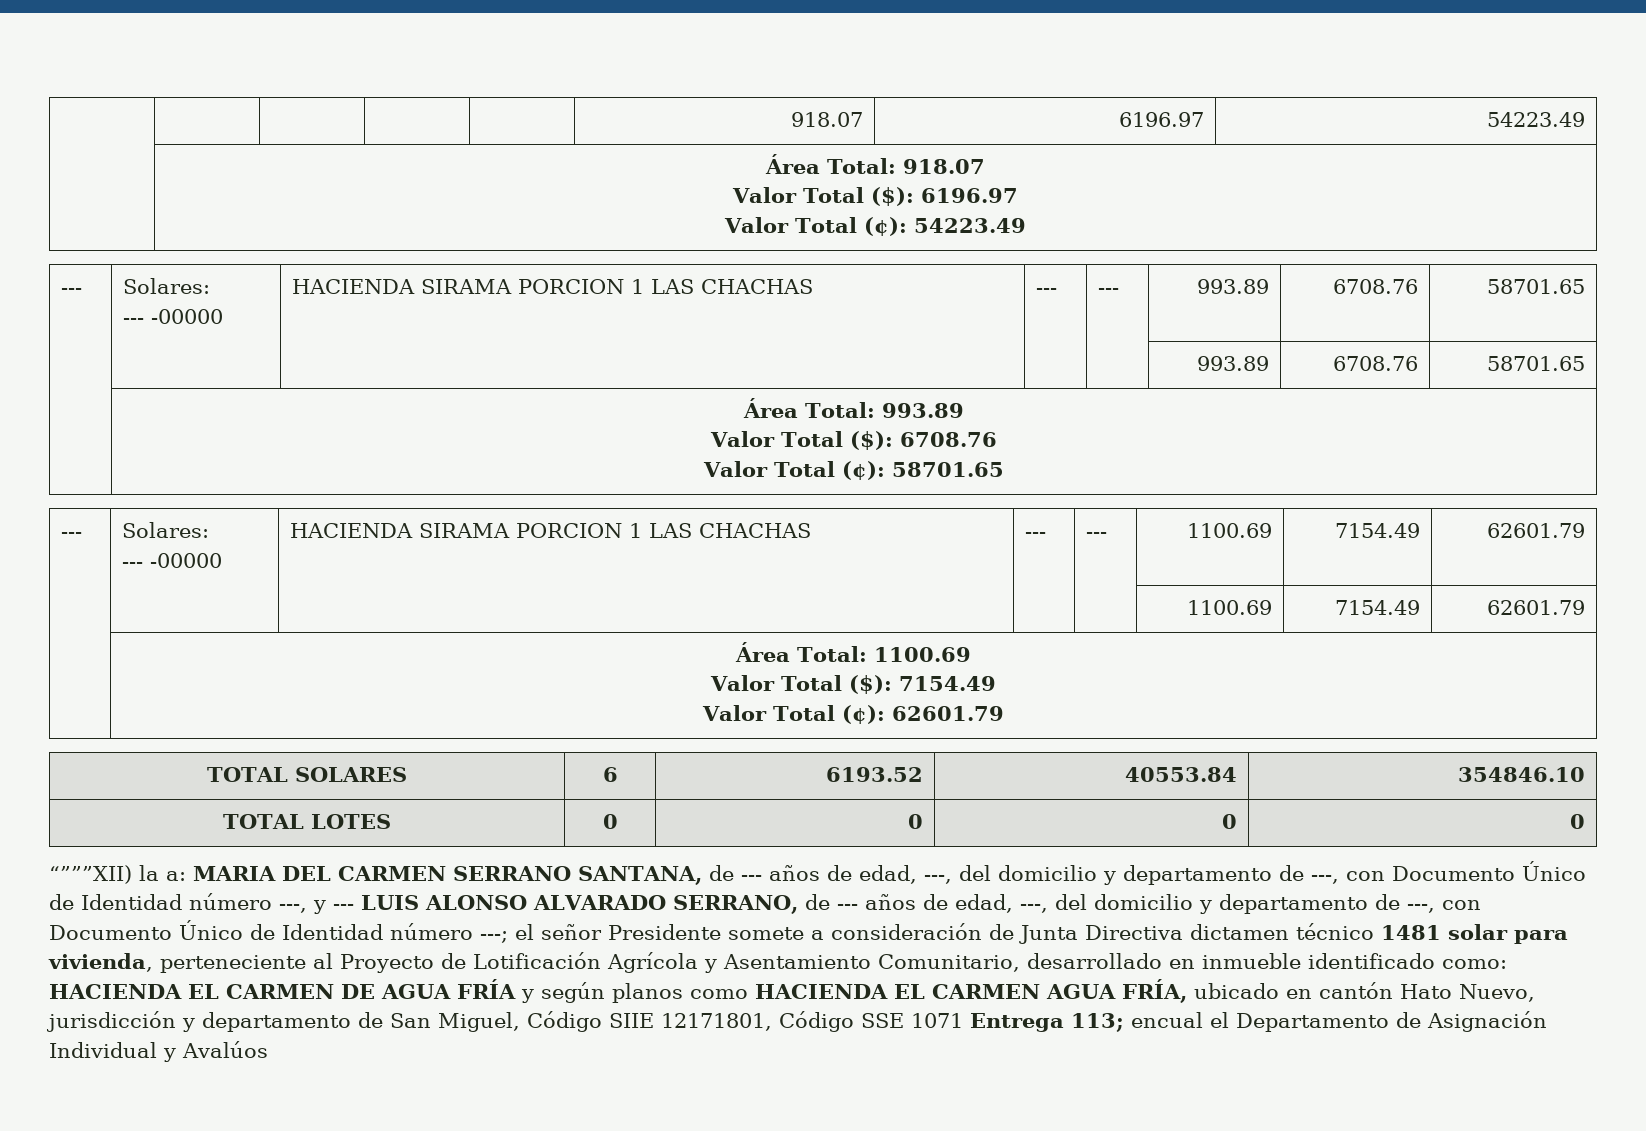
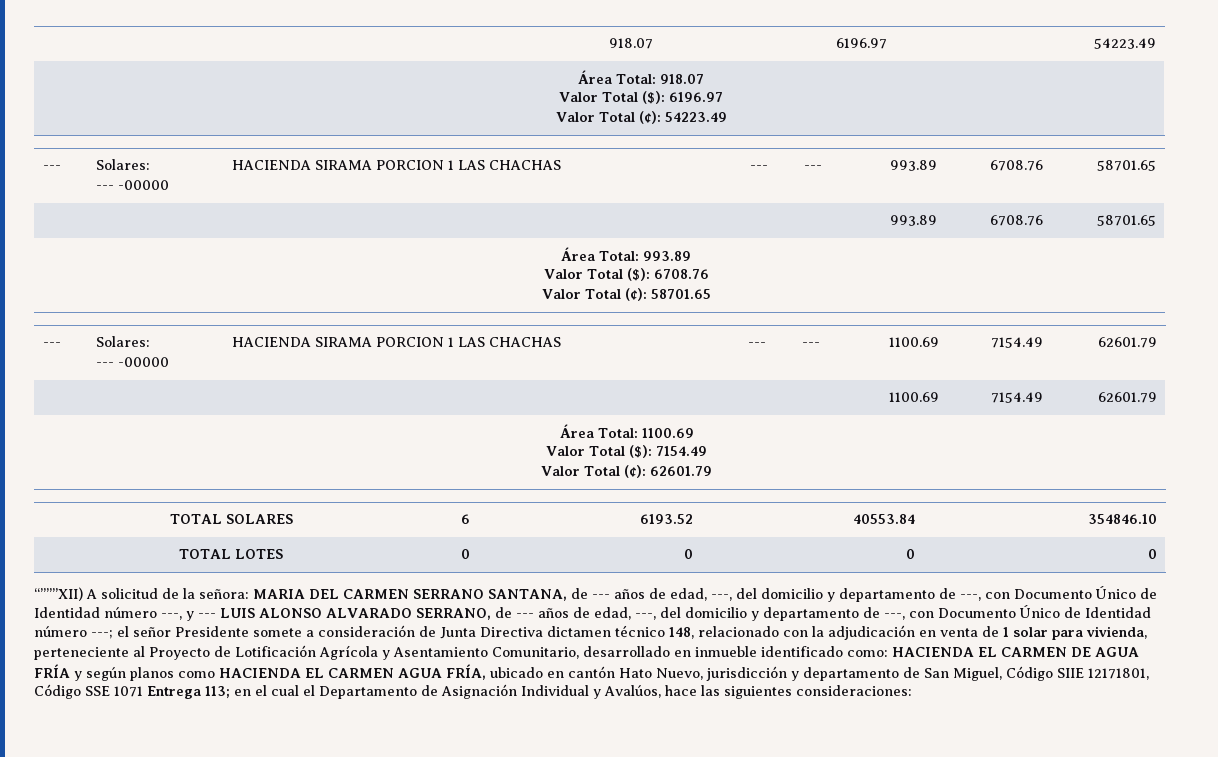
[139,865,186,881] la a: -> [86,588,249,599] A solicitud de la señora:
[1381,925,1441,940] 1481 -> [669,625,1009,640] 148, relacionado con la adjudicación en venta de 1
[1131,1012,1203,1028] encual -> [234,685,299,696] en el cual
[182,1041,268,1058] Avalúos -> [604,685,912,699] Avalúos, hace las siguientes consideraciones:

